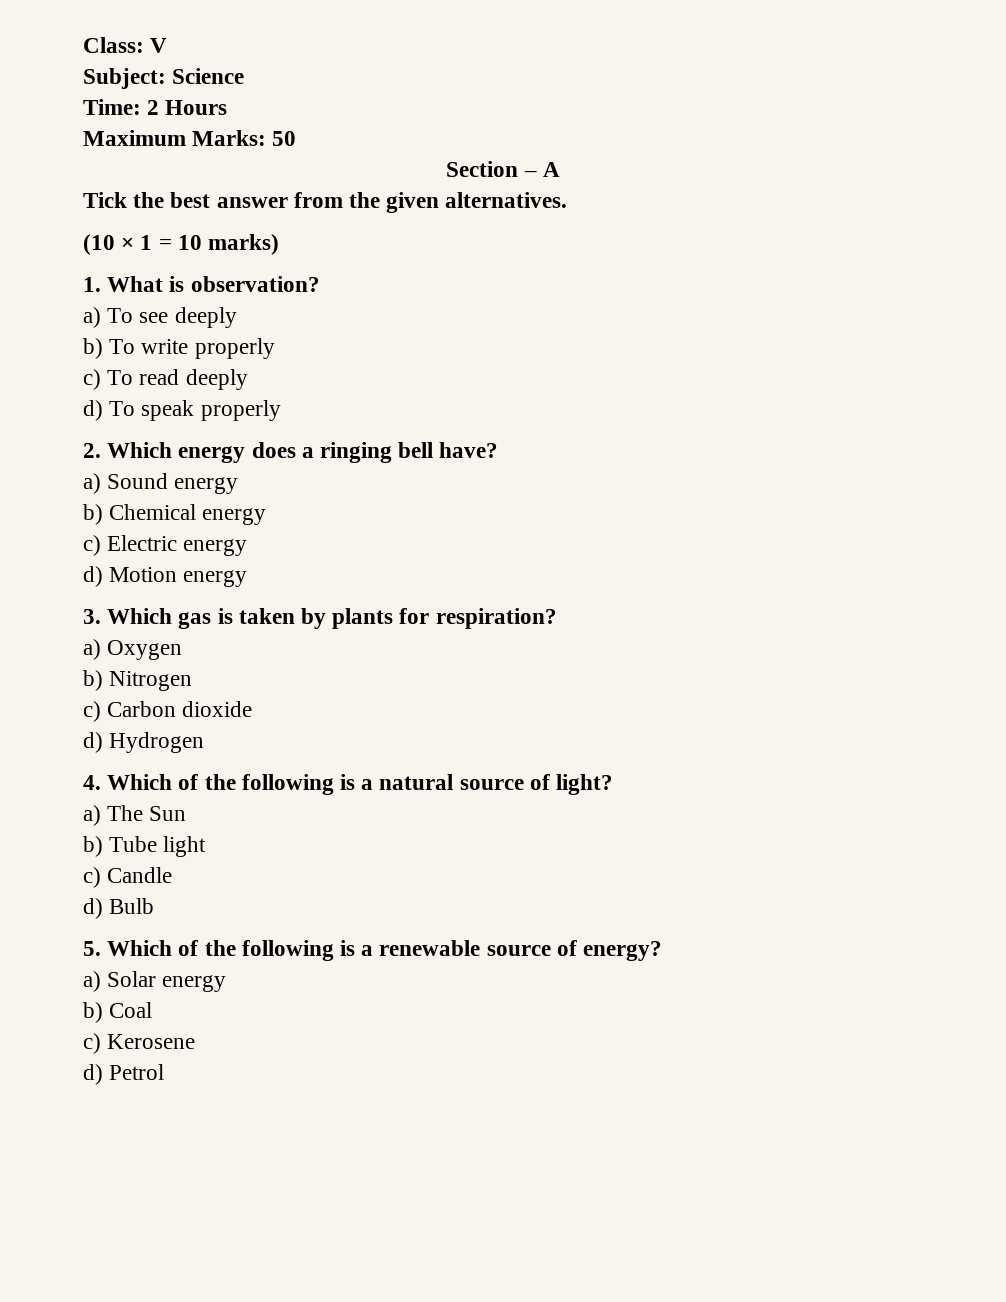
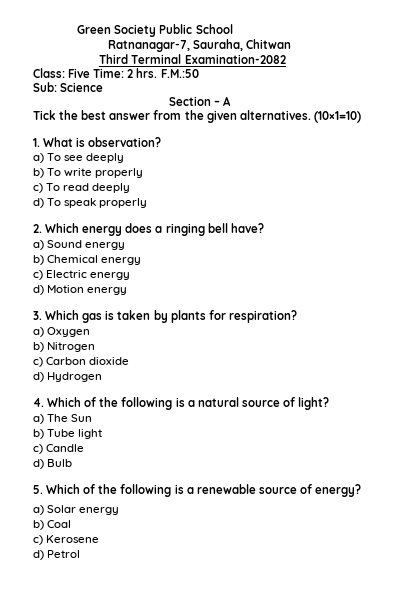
[83,37,168,53] [83,68,245,89] [83,99,228,115] [83,130,297,146] Class: V // Subject: Science // Time: 2 Hours // Maximum Marks: 50 -> [77,24,233,37] [107,39,292,52] [99,54,286,64] [33,68,199,78] [33,82,104,92] Green Society Public School // Ratnanagar-7, Sauraha, Chitwan // Third Terminal Examination-2082 // Class: Five Time: 2 hrs. F.M.:50 // Sub: Science
[83,234,280,255] // (10 × 1 = 10 marks) -> [313,111,361,123] (10×1=10)

